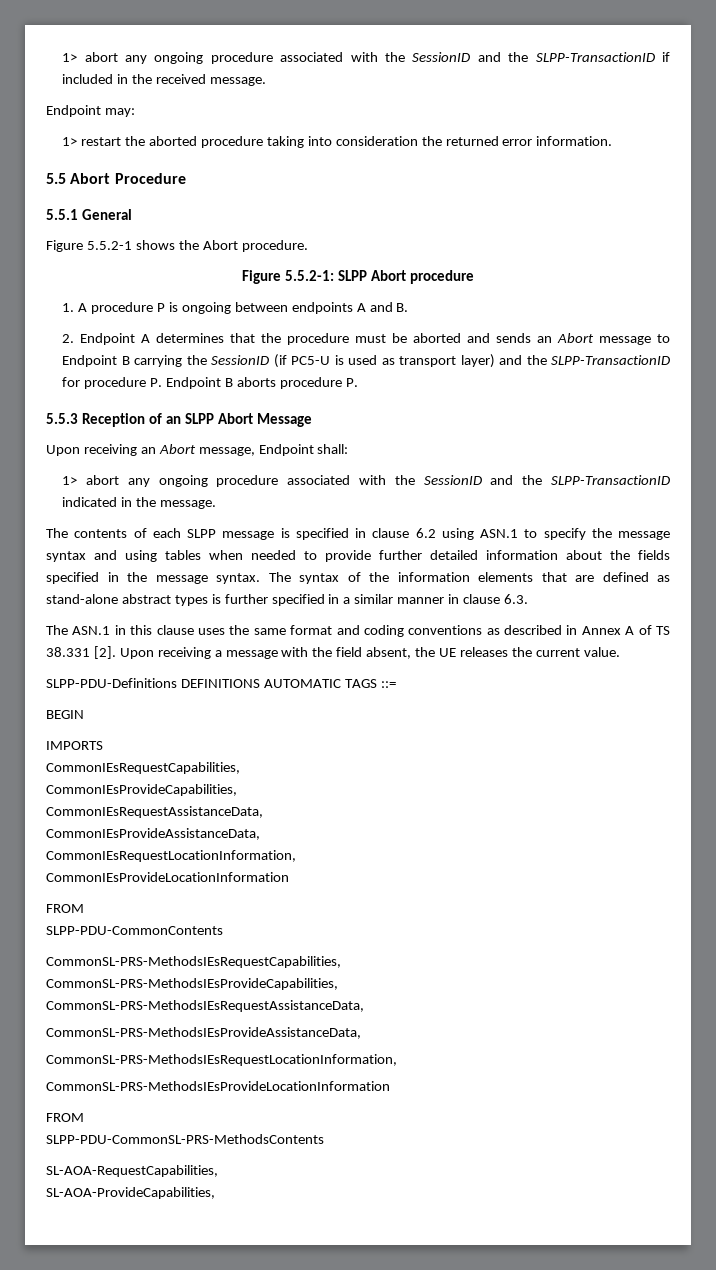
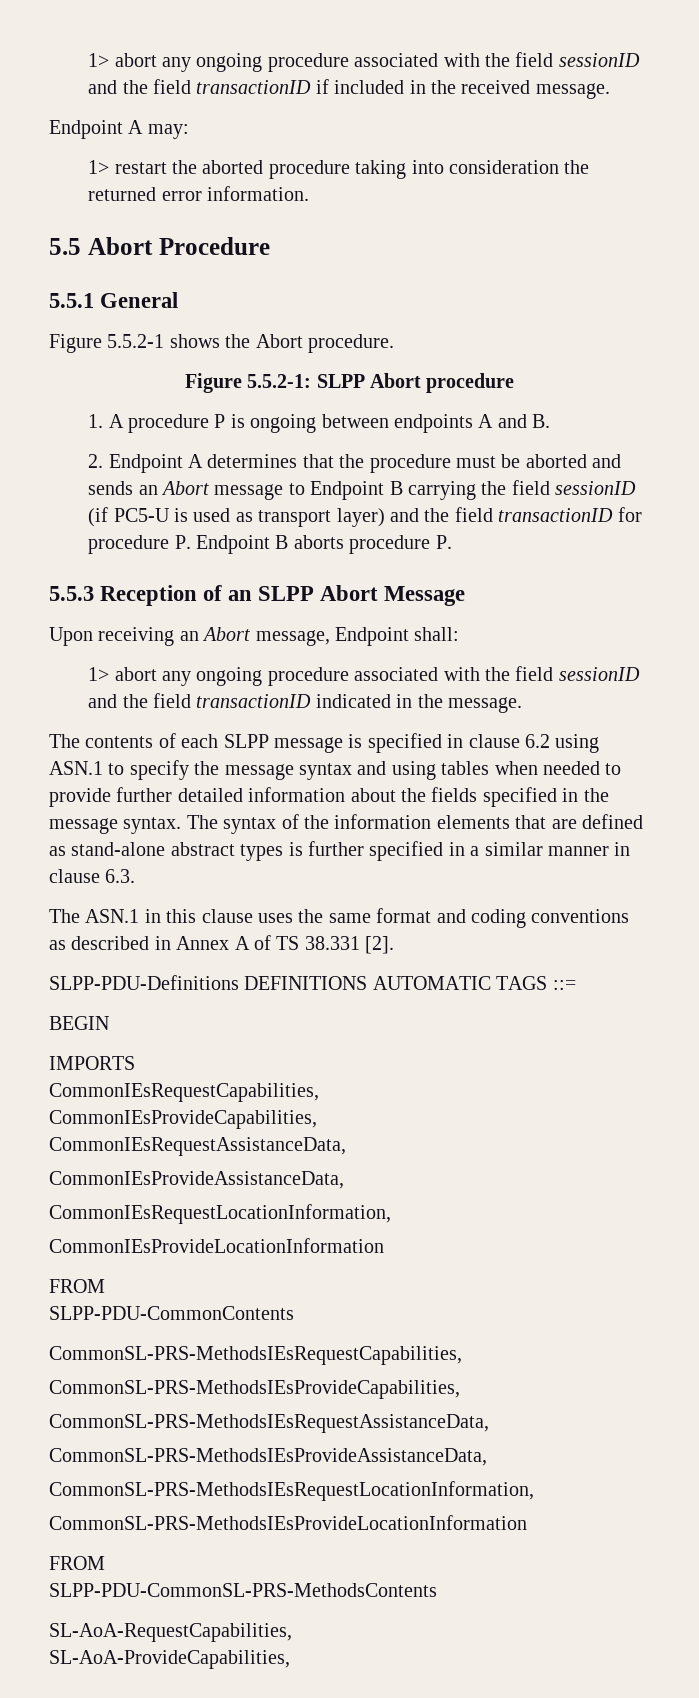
[62,52,655,64] 1> abort any ongoing procedure associated with the SessionID and the SLPP-TransactionID -> [88,52,640,72] [88,79,312,94] 1> abort any ongoing procedure associated with the field sessionID and the field transactionID
(101, 111) none -> [128,120,144,134] A
[211,355,270,365] SessionID -> [511,480,637,495] field sessionID
[550,355,670,365] SLPP-TransactionID -> [454,507,614,522] field transactionID
[423,475,670,485] SessionID and the SLPP-TransactionID -> [515,666,640,681] [88,693,312,708] field sessionID and the field transactionID
[119,647,620,659] Upon receiving a message with the field absent, the UE releases the current value. -> (395, 945) none
[46,1165,218,1177] [46,1187,215,1199] SL-AOA-RequestCapabilities, // SL-AOA-ProvideCapabilities, -> [49,1623,292,1642] [49,1650,290,1669] SL-AoA-RequestCapabilities, // SL-AoA-ProvideCapabilities,

